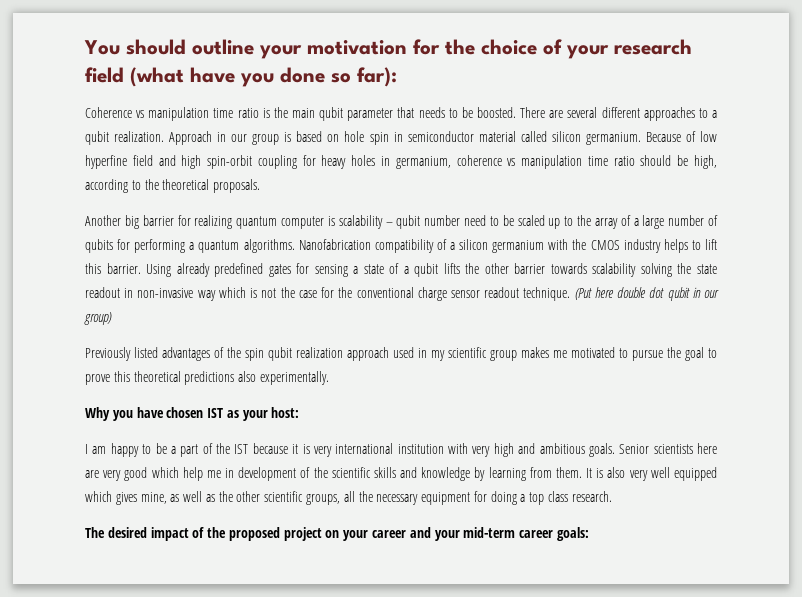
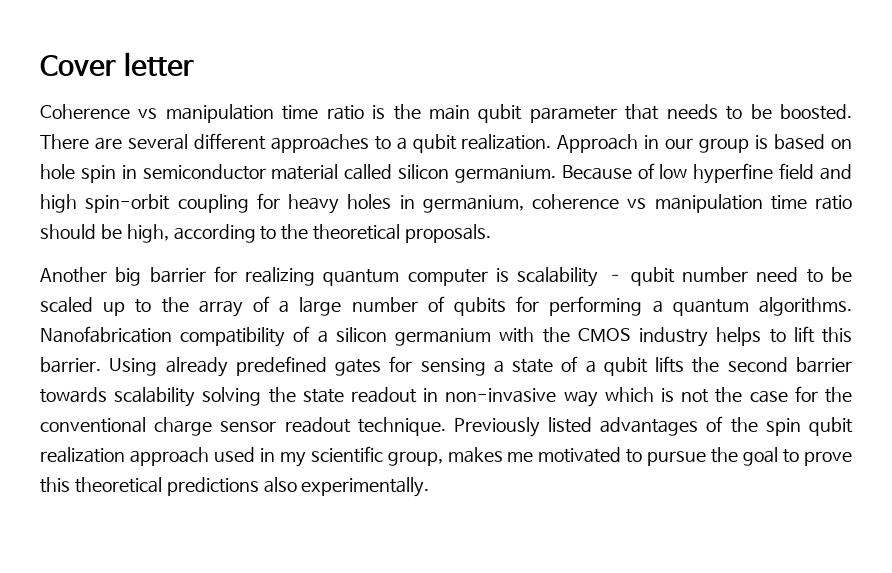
[84,39,692,59] [85,67,397,87] You should outline your motivation for the choice of your research field (what have you done so far): -> [40,52,194,76] Cover letter
[484,263,509,274] other -> [727,357,788,372] second
[574,287,720,301] [84,312,112,325] (Put here double dot qubit in our group) // -> (446, 426) none
[490,350,517,361] group -> [387,451,443,466] group,
[85,407,300,421] [85,443,717,457] [85,467,717,481] [85,491,612,505] [85,527,589,541] // Why you have chosen IST as your host: // I am happy to be a part of the IST because it is very international institution with very high and ambitious goals. Senior scientists here are very good which help me in development of the scientific skills and knowledge by learning from them. It is also very well equipped which gives mine, as well as the other scientific groups, all the necessary equipment for doing a top class research. // The desired impact of the proposed project on your career and your mid-term career goals: -> (430, 487) none

